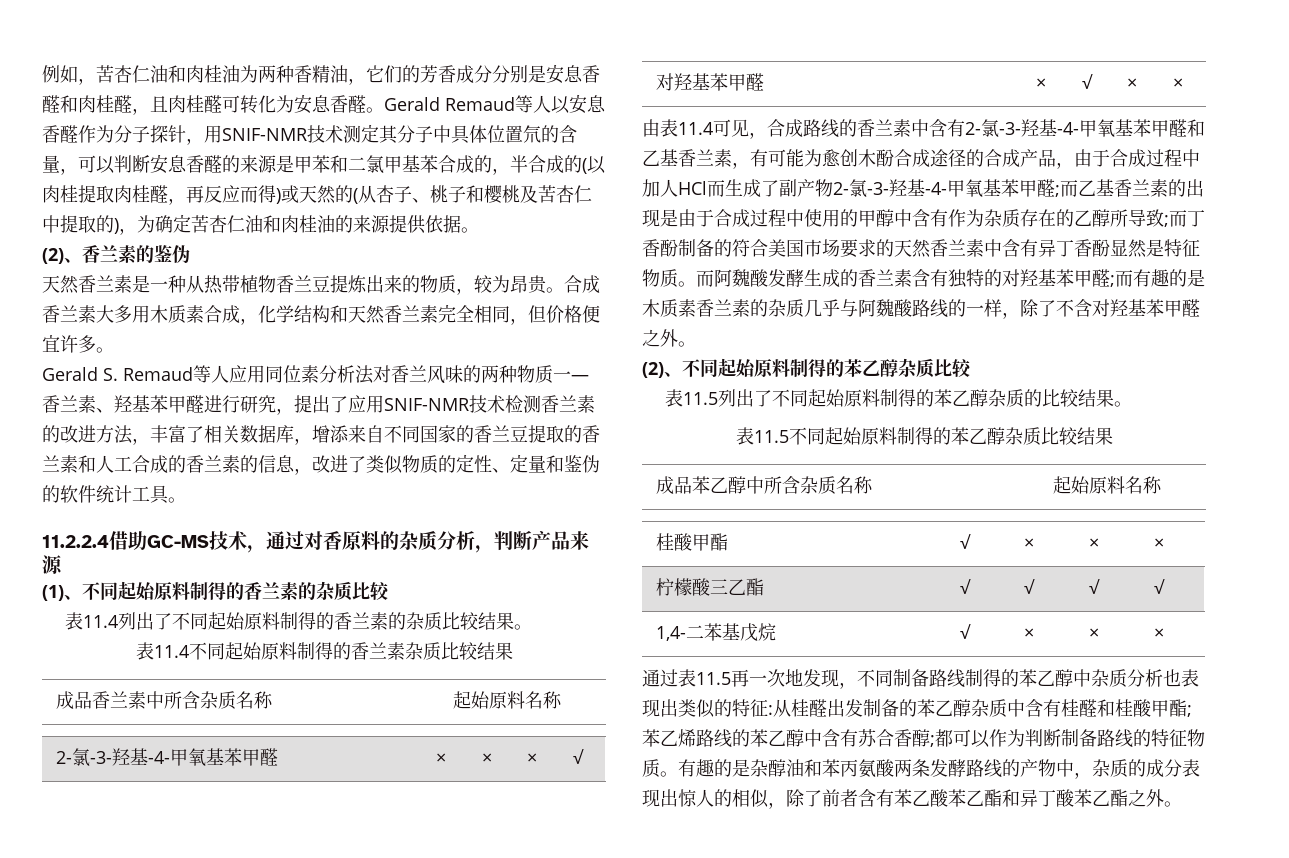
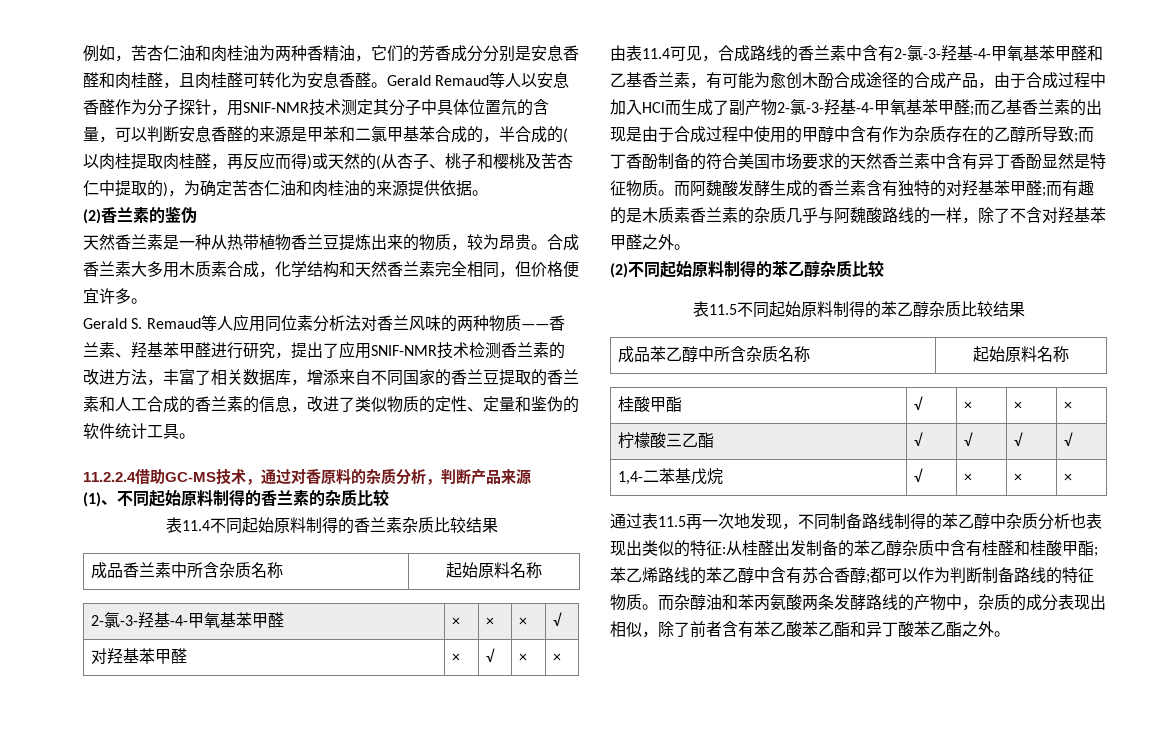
[64,258,82,263] 、 -> (101, 216) none
[553,371,589,381] 一— -> [520,324,549,329] ——
[65,612,533,631] // 表11.4列出了不同起始原料制得的香兰素的杂质比较结果。 -> (389, 498) none
[660,179,678,197] 人 -> [626,100,642,115] 入
[664,358,972,378] [665,389,1133,408] 、不同起始原料制得的苯乙醇杂质比较 // 表11.5列出了不同起始原料制得的苯乙醇杂质的比较结果。 -> [628,260,884,278] 不同起始原料制得的苯乙醇杂质比较
[678,759,750,777] 有趣的是 -> [658,595,674,611] 而
[678,789,732,807] 惊人的 -> (1106, 602) none

